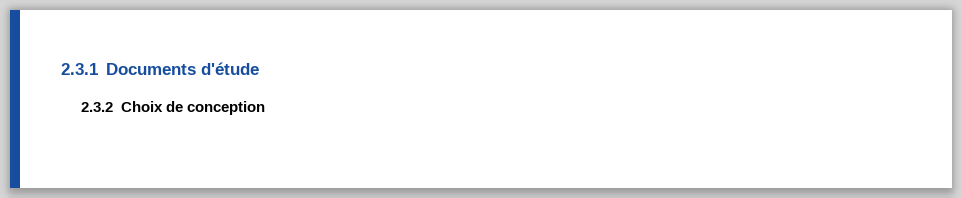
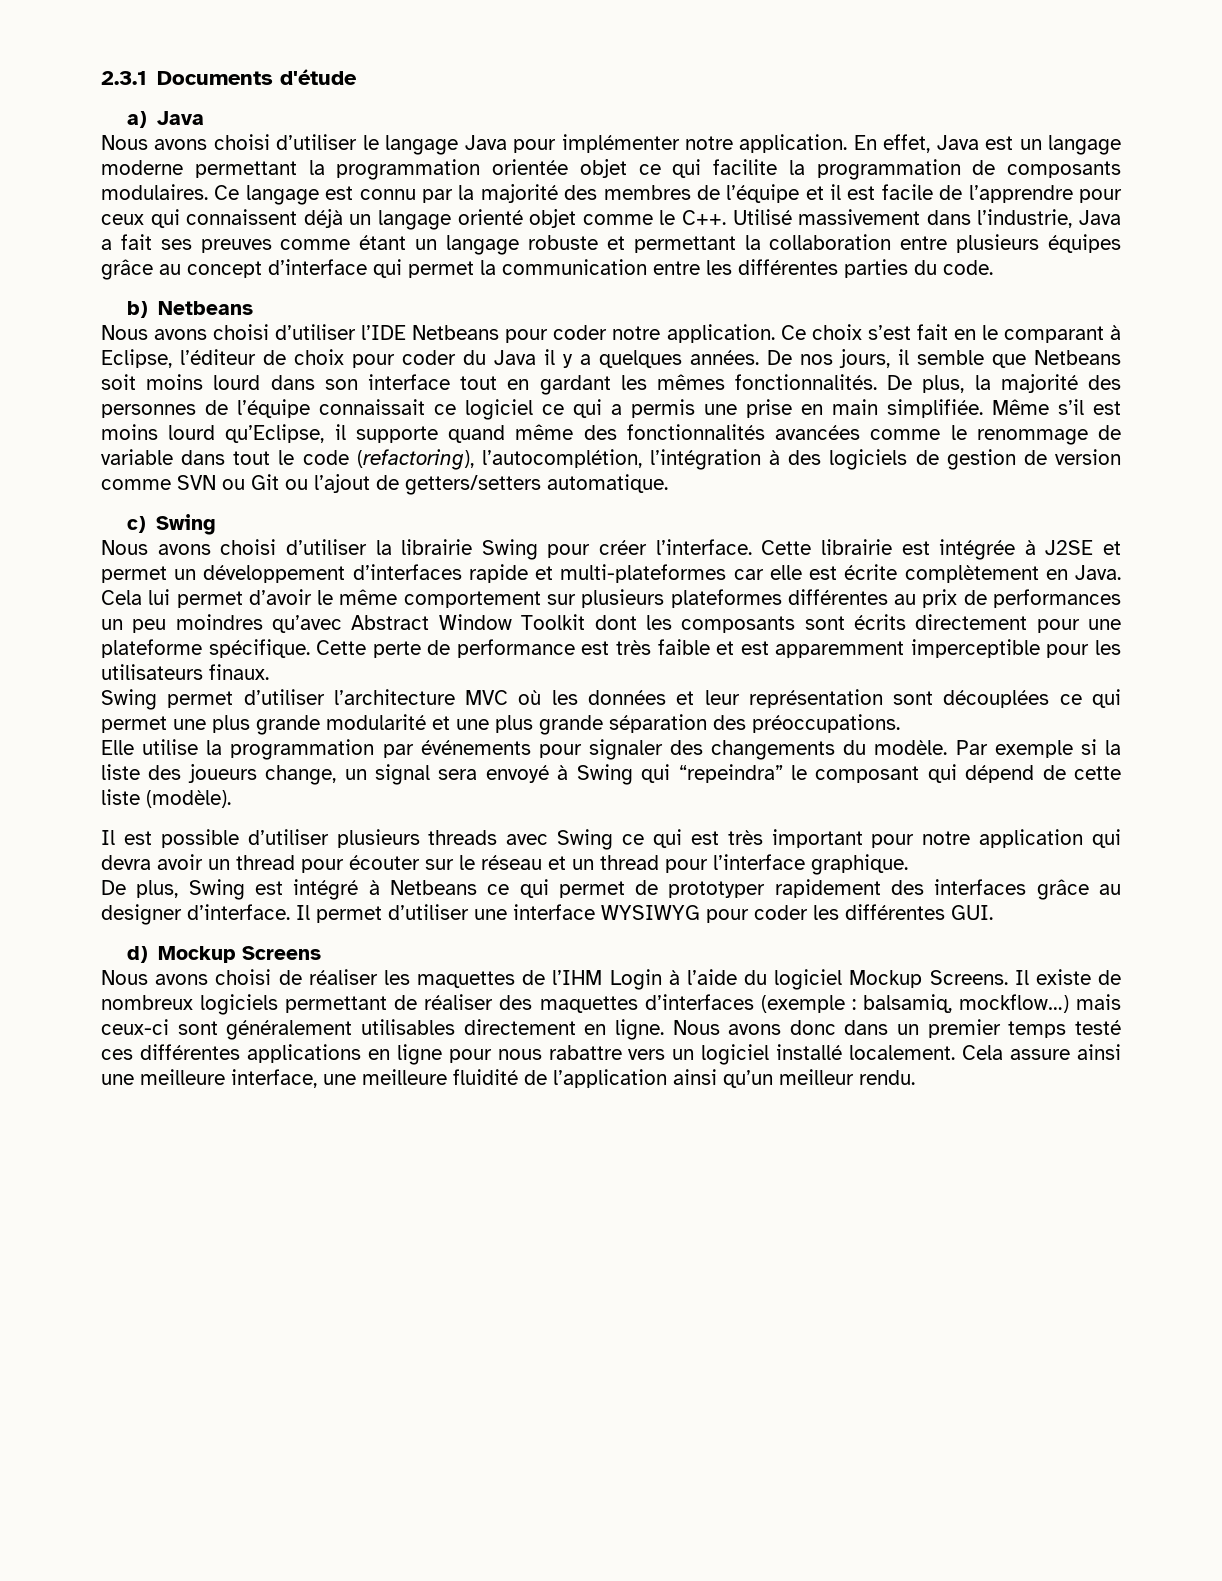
[81,101,265,115] 2.3.2 Choix de conception -> [127,111,205,128] [101,134,1121,155] [101,159,1121,180] [101,184,1123,205] [101,209,1122,230] [101,234,1121,255] [101,259,993,280] [127,301,254,318] [101,324,1121,343] [101,349,1121,368] [101,374,1121,395] [101,399,1121,420] [101,424,1122,445] [101,449,1121,470] [101,474,668,495] [127,514,217,535] [101,539,1121,560] [101,564,1122,583] [101,589,1122,608] [101,614,1122,633] [101,639,1121,658] [101,664,269,680] [101,689,1122,710] [101,714,900,735] [101,739,1121,760] [101,764,1121,785] [101,789,231,808] [101,829,1121,850] [101,854,908,875] [101,879,1121,900] [101,904,993,925] [127,946,322,963] [101,969,1121,990] [101,994,1121,1015] [101,1019,1121,1040] [101,1044,1121,1065] [101,1069,915,1088] a) Java // Nous avons choisi d’utiliser le langage Java pour implémenter notre application. En effet, Java est un langage moderne permettant la programmation orientée objet ce qui facilite la programmation de composants modulaires. Ce langage est connu par la majorité des membres de l’équipe et il est facile de l’apprendre pour ceux qui connaissent déjà un langage orienté objet comme le C++. Utilisé massivement dans l’industrie, Java a fait ses preuves comme étant un langage robuste et permettant la collaboration entre plusieurs équipes grâce au concept d’interface qui permet la communication entre les différentes parties du code. // b) Netbeans // Nous avons choisi d’utiliser l’IDE Netbeans pour coder notre application. Ce choix s’est fait en le comparant à Eclipse, l’éditeur de choix pour coder du Java il y a quelques années. De nos jours, il semble que Netbeans soit moins lourd dans son interface tout en gardant les mêmes fonctionnalités. De plus, la majorité des personnes de l’équipe connaissait ce logiciel ce qui a permis une prise en main simplifiée. Même s’il est moins lourd qu’Eclipse, il supporte quand même des fonctionnalités avancées comme le renommage de variable dans tout le code (refactoring), l’autocomplétion, l’intégration à des logiciels de gestion de version comme SVN ou Git ou l’ajout de getters/setters automatique. // c) Swing // Nous avons choisi d’utiliser la librairie Swing pour créer l’interface. Cette librairie est intégrée à J2SE et permet un développement d’interfaces rapide et multi-plateformes car elle est écrite complètement en Java. Cela lui permet d’avoir le même comportement sur plusieurs plateformes différentes au prix de performances un peu moindres qu’avec Abstract Window Toolkit dont les composants sont écrits directement pour une plateforme spécifique. Cette perte de performance est très faible et est apparemment imperceptible pour les utilisateurs finaux. // Swing permet d’utiliser l’architecture MVC où les données et leur représentation sont découplées ce qui permet une plus grande modularité et une plus grande séparation des préoccupations. // Elle utilise la programmation par événements pour signaler des changements du modèle. Par exemple si la liste des joueurs change, un signal sera envoyé à Swing qui “repeindra” le composant qui dépend de cette liste (modèle). // Il est possible d’utiliser plusieurs threads avec Swing ce qui est très important pour notre application qui devra avoir un thread pour écouter sur le réseau et un thread pour l’interface graphique. // De plus, Swing est intégré à Netbeans ce qui permet de prototyper rapidement des interfaces grâce au designer d’interface. Il permet d’utiliser une interface WYSIWYG pour coder les différentes GUI. // d) Mockup Screens // Nous avons choisi de réaliser les maquettes de l’IHM Login à l’aide du logiciel Mockup Screens. Il existe de nombreux logiciels permettant de réaliser des maquettes d’interfaces (exemple : balsamiq, mockflow…) mais ceux-ci sont généralement utilisables directement en ligne. Nous avons donc dans un premier temps testé ces différentes applications en ligne pour nous rabattre vers un logiciel installé localement. Cela assure ainsi une meilleure interface, une meilleure fluidité de l’application ainsi qu’un meilleur rendu.

